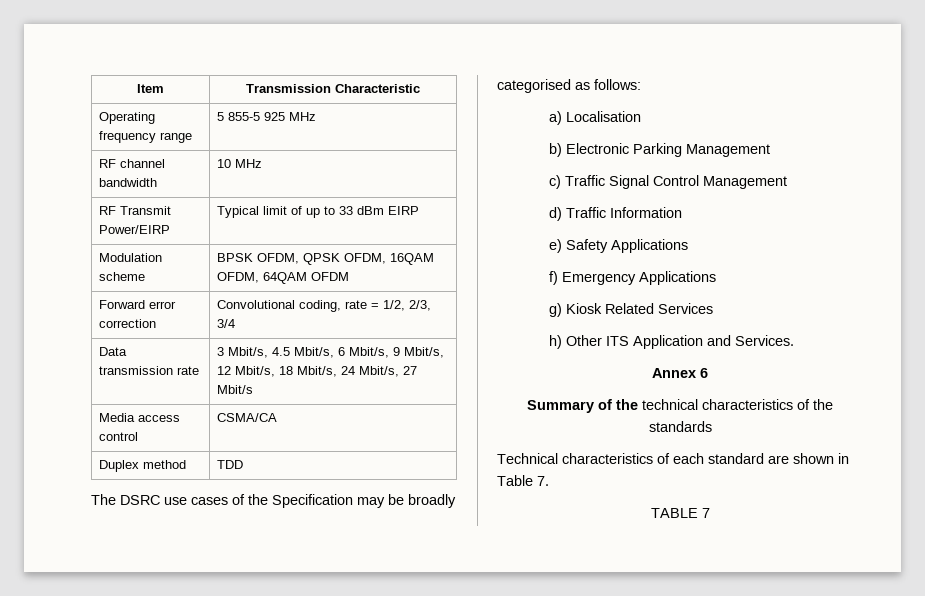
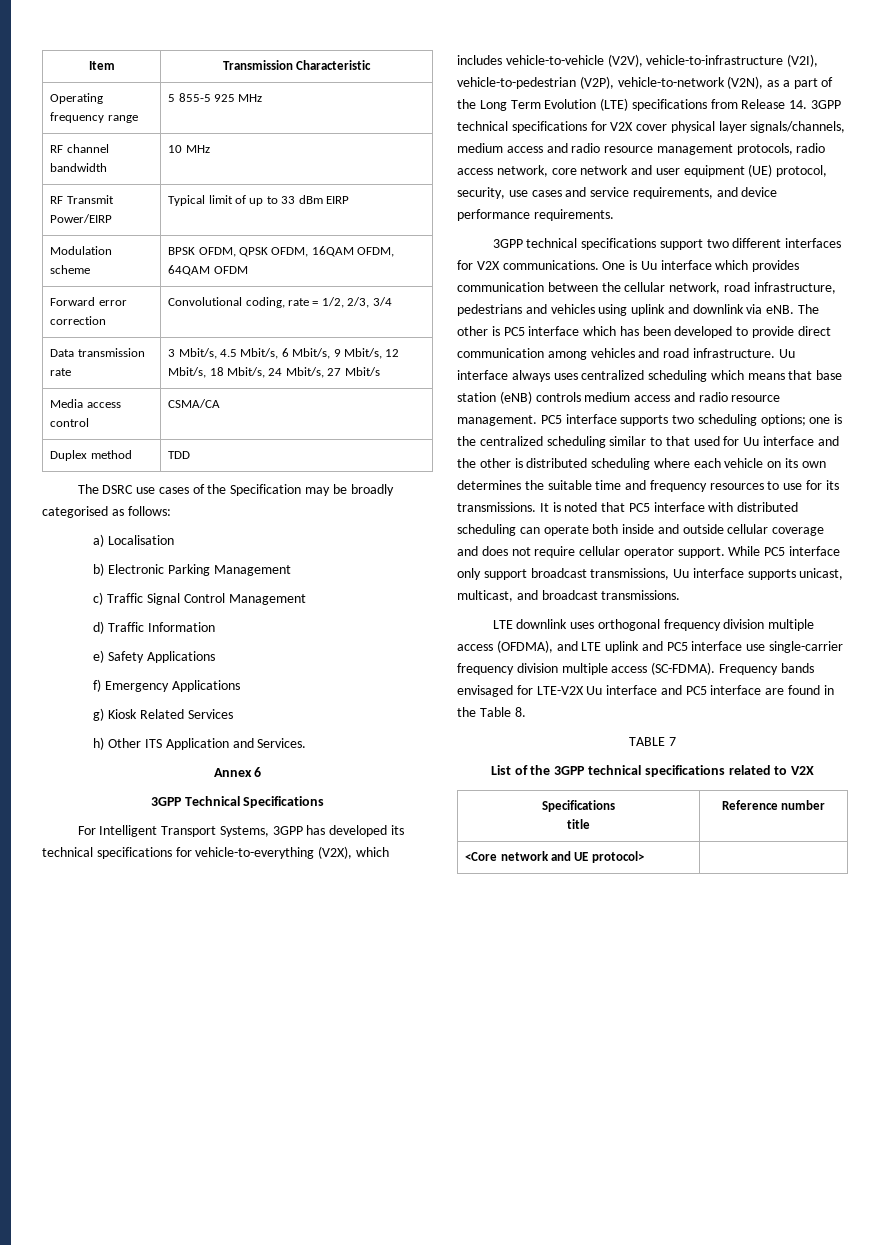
[527,399,833,413] [648,421,712,432] [497,453,849,464] [497,475,549,486] [650,508,710,518] Summary of the technical characteristics of the standards // Technical characteristics of each standard are shown in Table 7. // TABLE 7 -> [150,796,325,808] [77,825,405,837] [42,846,389,859] [457,54,819,67] [457,76,834,89] [457,98,842,111] [457,121,846,133] [457,143,826,155] [457,164,828,177] [457,187,778,199] [457,209,614,221] [492,238,842,250] [457,260,800,272] [457,282,836,294] [457,304,820,316] [457,326,831,338] [457,348,795,360] [457,370,843,382] [457,391,781,404] [457,414,843,426] [457,436,839,448] [457,458,826,470] [457,480,839,492] [457,502,799,512] [457,524,825,536] [457,546,841,558] [457,568,844,580] [457,590,681,602] [492,619,815,631] [457,640,844,653] [457,662,814,675] [457,685,834,697] [457,707,526,717] [629,737,676,746] [490,765,815,777] [542,800,615,812] [567,819,590,829] [721,800,826,810] [465,851,644,863] 3GPP Technical Specifications // For Intelligent Transport Systems, 3GPP has developed its technical specifications for vehicle-to-everything (V2X), which includes vehicle-to-vehicle (V2V), vehicle-to-infrastructure (V2I), vehicle-to-pedestrian (V2P), vehicle-to-network (V2N), as a part of the Long Term Evolution (LTE) specifications from Release 14. 3GPP technical specifications for V2X cover physical layer signals/channels, medium access and radio resource management protocols, radio access network, core network and user equipment (UE) protocol, security, use cases and service requirements, and device performance requirements. // 3GPP technical specifications support two different interfaces for V2X communications. One is Uu interface which provides communication between the cellular network, road infrastructure, pedestrians and vehicles using uplink and downlink via eNB. The other is PC5 interface which has been developed to provide direct communication among vehicles and road infrastructure. Uu interface always uses centralized scheduling which means that base station (eNB) controls medium access and radio resource management. PC5 interface supports two scheduling options; one is the centralized scheduling similar to that used for Uu interface and the other is distributed scheduling where each vehicle on its own determines the suitable time and frequency resources to use for its transmissions. It is noted that PC5 interface with distributed scheduling can operate both inside and outside cellular coverage and does not require cellular operator support. While PC5 interface only support broadcast transmissions, Uu interface supports unicast, multicast, and broadcast transmissions. // LTE downlink uses orthogonal frequency division multiple access (OFDMA), and LTE uplink and PC5 interface use single-carrier frequency division multiple access (SC-FDMA). Frequency bands envisaged for LTE-V2X Uu interface and PC5 interface are found in the Table 8. // TABLE 7 // List of the 3GPP technical specifications related to V2X // Specifications // title | Reference number // <Core network and UE protocol> |

